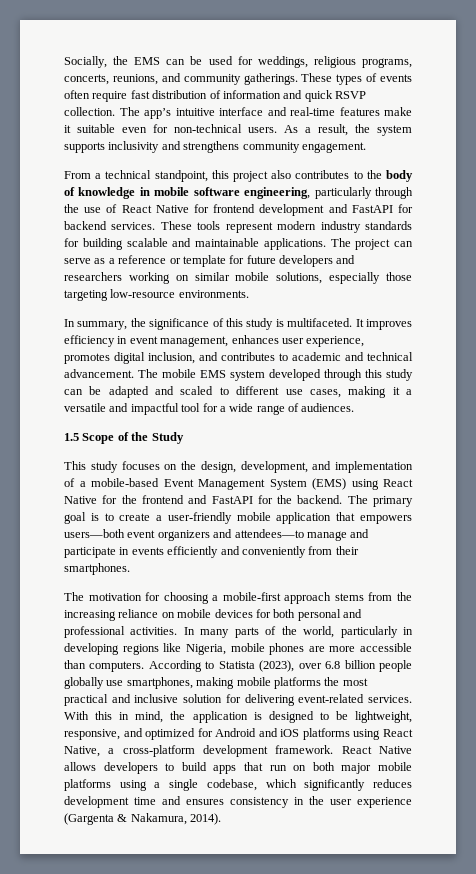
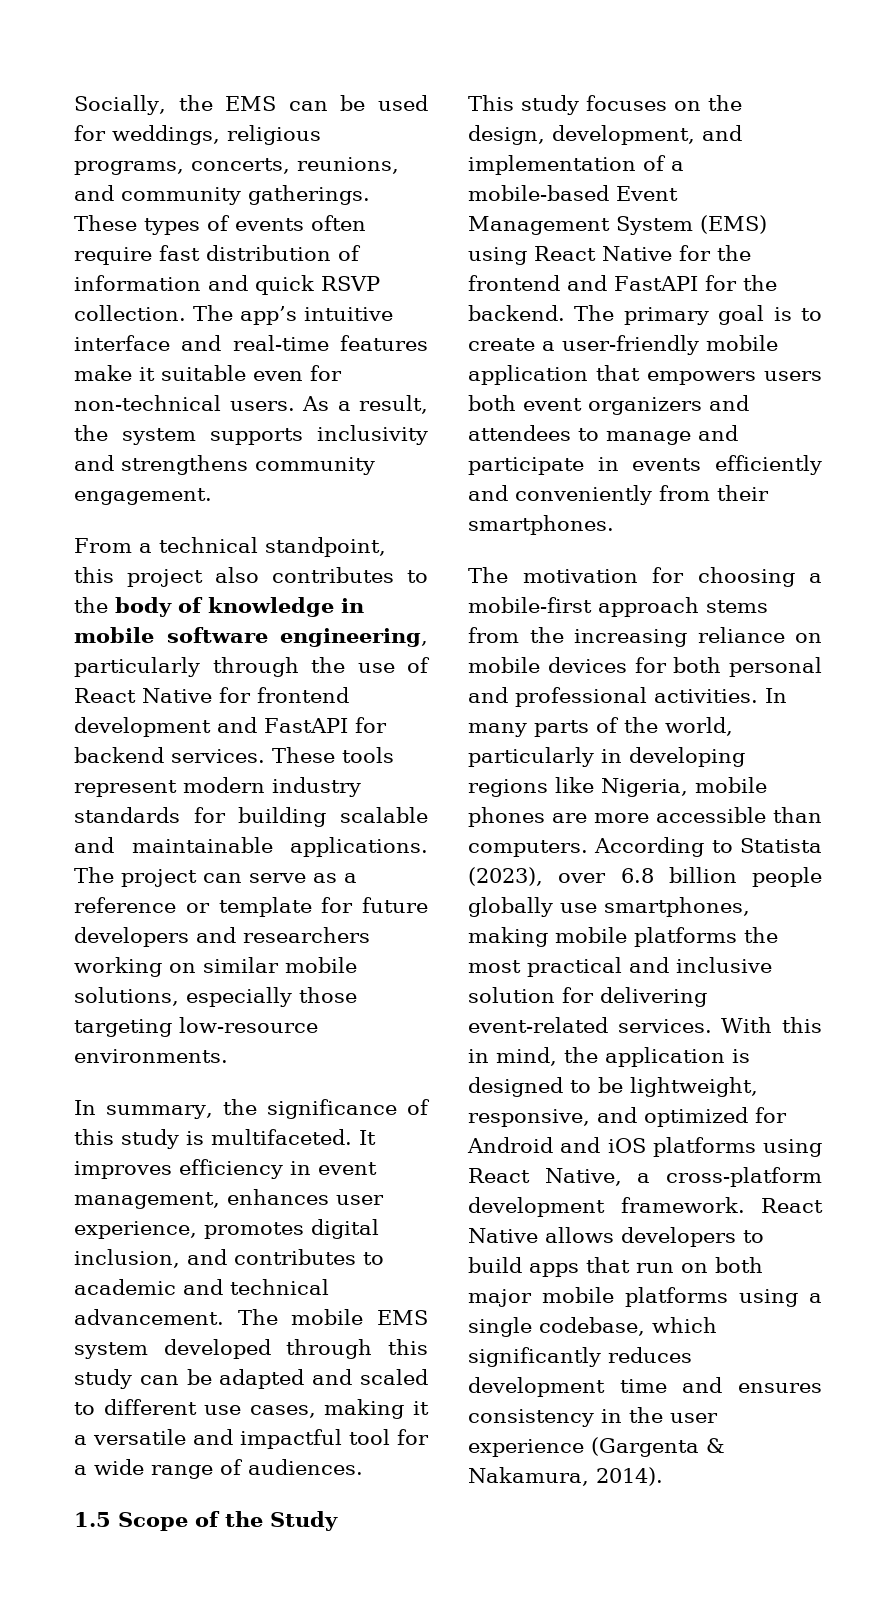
[64,529,125,538] users—both -> [764,371,822,381] [468,395,516,411] users both
[234,529,304,538] attendees—to -> [468,425,599,441] attendees to

